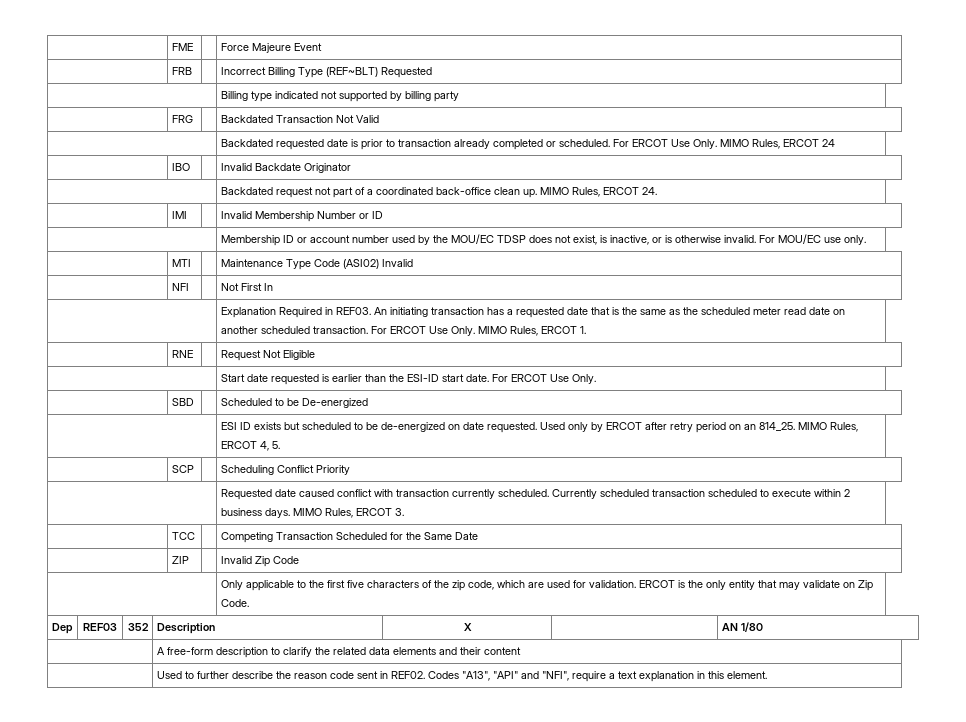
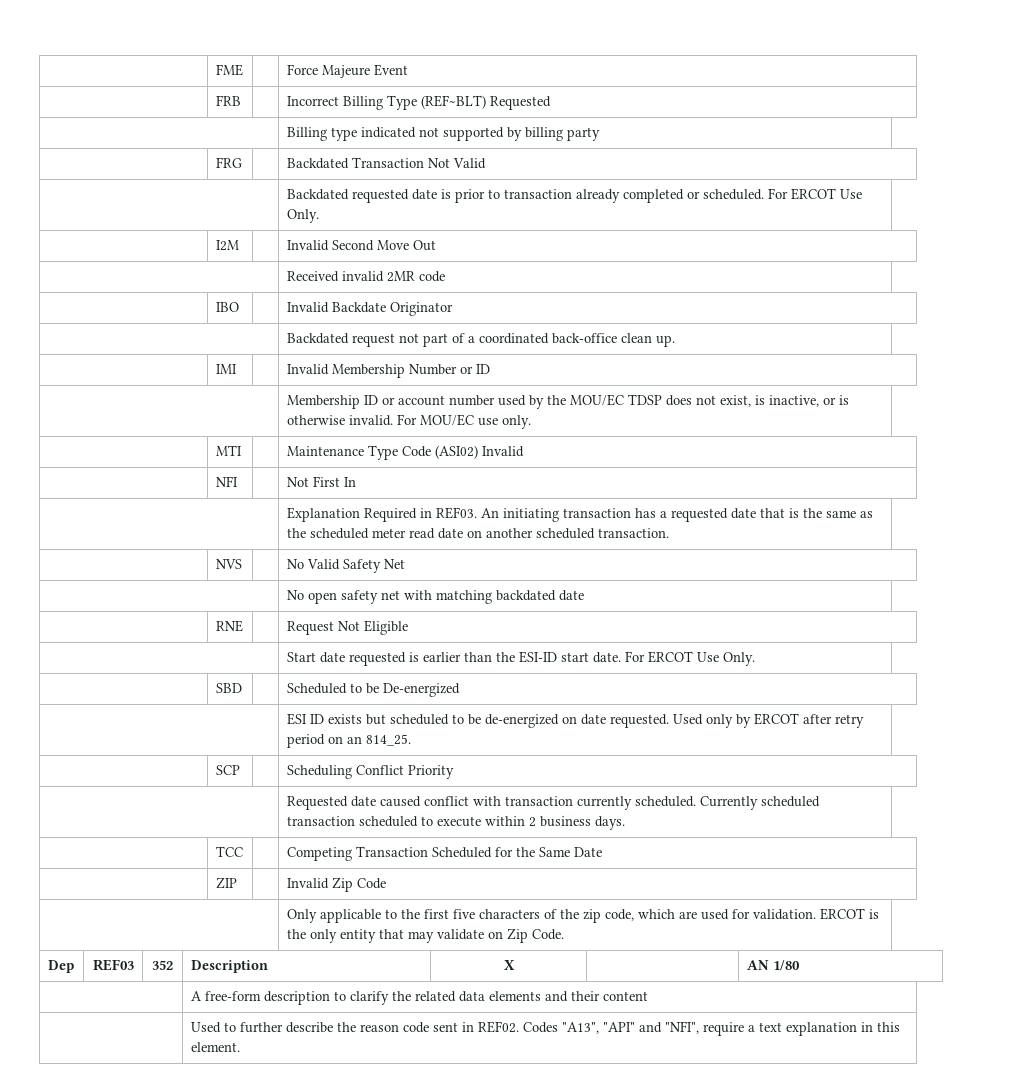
[719,139,835,149] MIMO Rules, ERCOT 24 -> [215,240,239,251] [286,240,436,251] [286,271,445,282] // | I2M | | Invalid Second Move Out // | Received invalid 2MR code
[539,187,657,197] MIMO Rules, ERCOT 24. -> (675, 341) none
[370,326,586,336] For ERCOT Use Only. MIMO Rules, ERCOT 1. -> [215,559,242,569] [286,559,405,573] [286,590,584,604] // | NVS | | No Valid Safety Net // | No open safety net with matching backdated date
[797,422,858,432] [220,441,280,451] MIMO Rules, ERCOT 4, 5. -> (411, 740) none
[292,508,404,518] MIMO Rules, ERCOT 3. -> (625, 823) none

